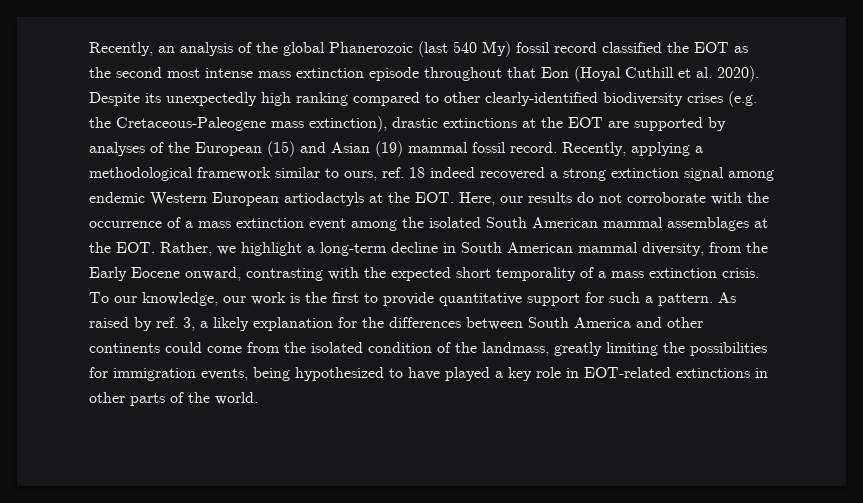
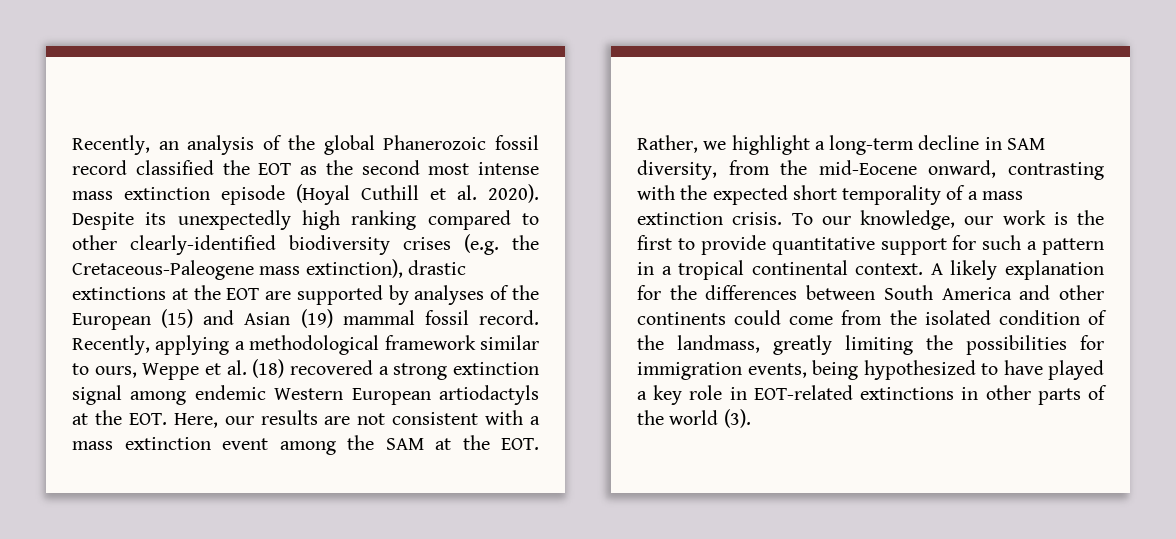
[418,41,511,57] (last 540 My) -> (487, 142) none
[424,67,569,81] throughout that Eon -> (285, 195) none
[382,167,475,178] ref. 18 indeed -> [142,359,285,380] Weppe et al. (18)
[577,192,769,205] [89,217,181,228] do not corroborate with the occurrence of -> [324,410,524,425] are not consistent with
[429,217,749,231] isolated South American mammal assemblages -> [385,438,424,450] SAM
[461,242,638,253] South American mammal -> [1006,138,1045,150] SAM
[89,267,180,281] Early Eocene -> [818,160,917,175] mid-Eocene
[658,292,736,306] [89,317,208,331] pattern. As raised by ref. 3, a -> [1042,238,1104,255] [637,260,943,280] pattern in a tropical continental context. A
[215,392,258,405] world. -> [669,409,751,428] world (3).

